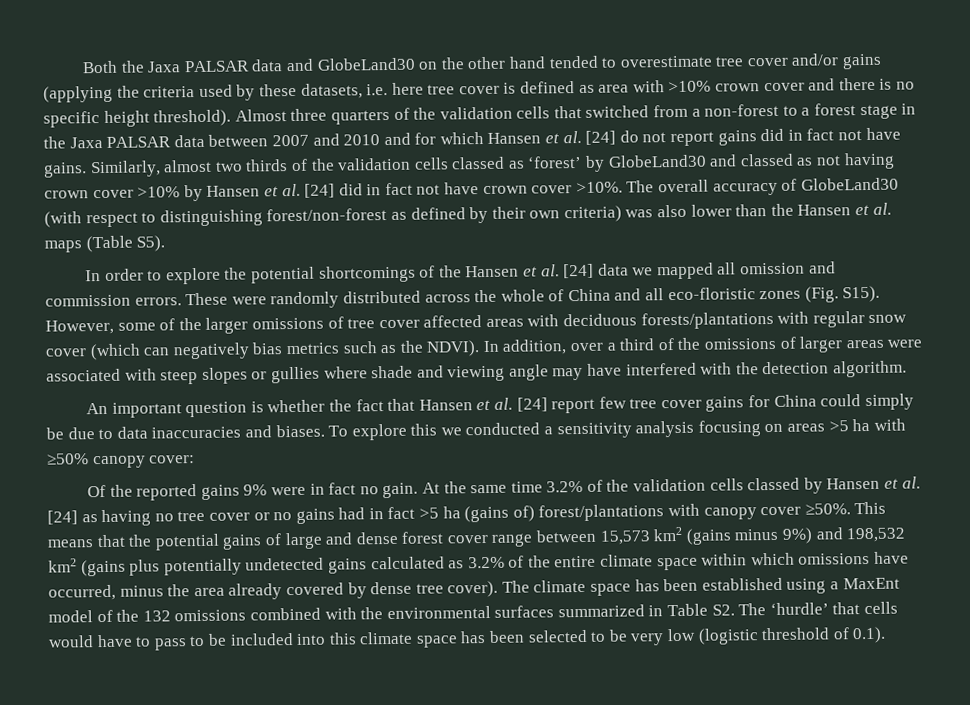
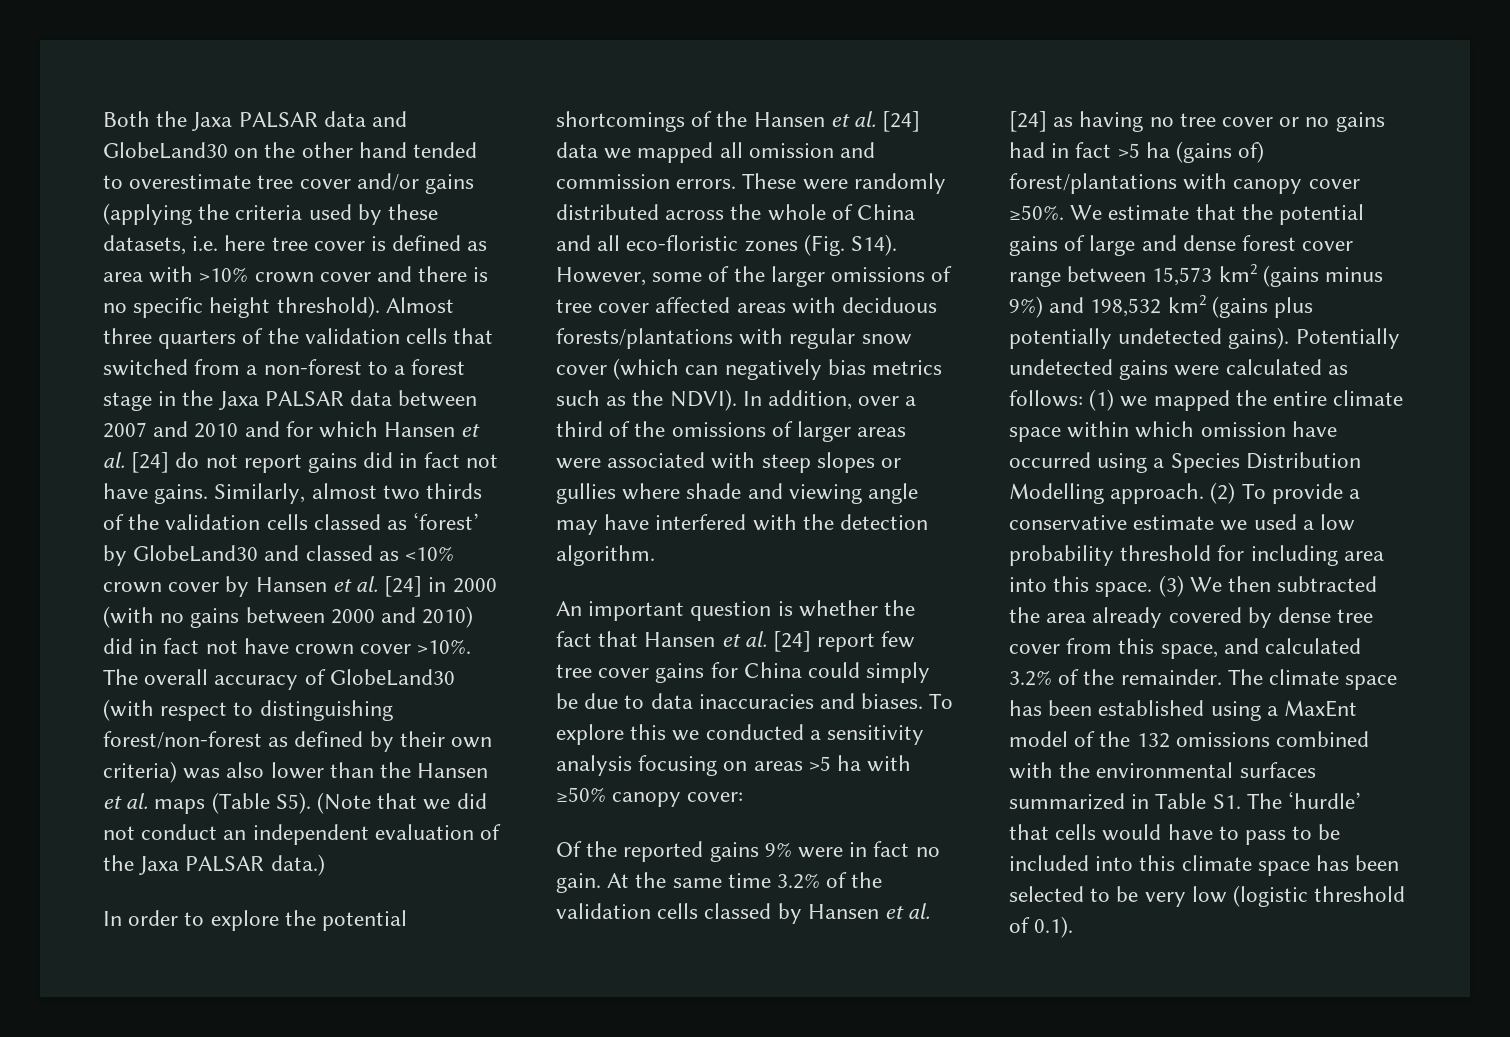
[816,152,895,170] [44,183,336,202] not having crown cover >10% by Hansen et al. [24] -> [405,546,455,561] [103,576,497,597] [103,606,474,628] <10% crown cover by Hansen et al. [24] in 2000 (with no gains between 2000 and 2010)
(166, 243) none -> [317,792,487,814] [103,824,502,845] [103,854,325,876] (Note that we did not conduct an independent evaluation of the Jaxa PALSAR data.)
[842,285,881,303] S15). -> [851,234,898,256] S14).
[854,501,887,515] [47,539,94,548] This means -> [1070,205,1190,220] We estimate
[327,555,525,574] gains calculated as 3.2% of -> [1228,327,1400,349] [1009,359,1348,380] [1009,389,1230,411] gains). Potentially undetected gains were calculated as follows: (1) we mapped
[798,551,910,565] [48,584,164,601] omissions have occurred, minus -> [1200,421,1337,437] [1009,452,1361,473] [1009,482,1361,504] [1009,514,1356,531] [1009,545,1384,566] [1009,575,1378,597] omission have occurred using a Species Distribution Modelling approach. (2) To provide a conservative estimate we used a low probability threshold for including area into this space. (3) We then subtracted
[447,580,499,598] cover). -> [1009,638,1362,659] [1009,669,1222,686] cover from this space, and calculated 3.2% of the remainder.
[711,604,735,616] S2. -> [1212,794,1241,809] S1.

